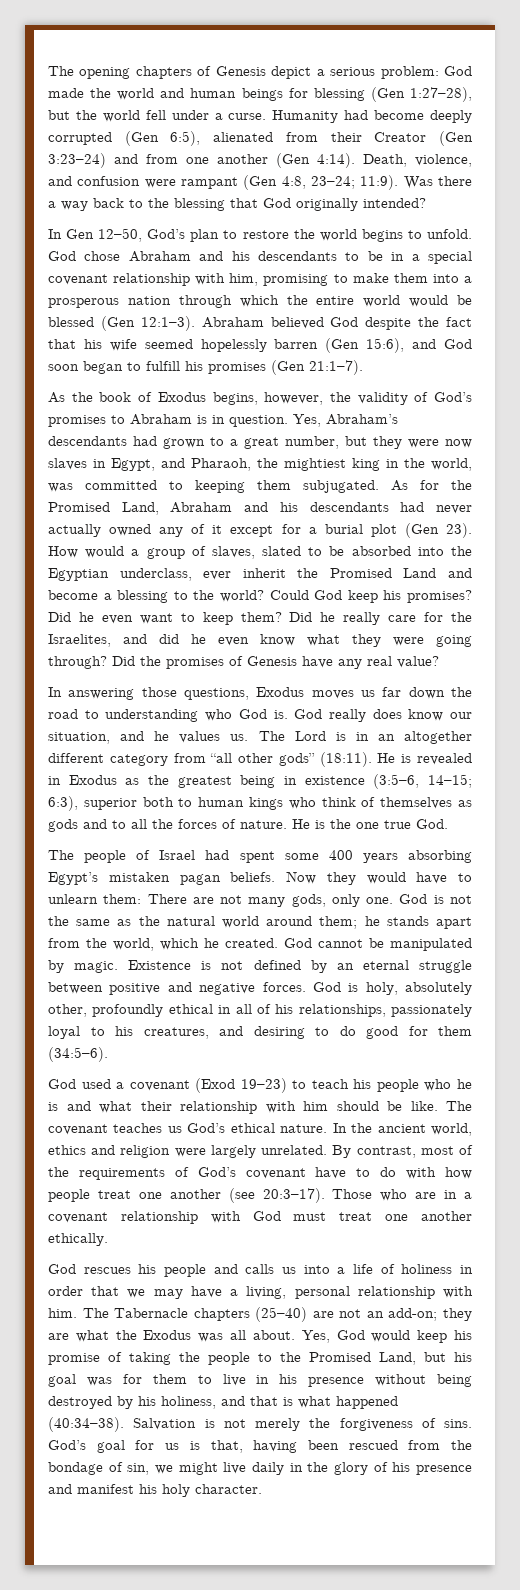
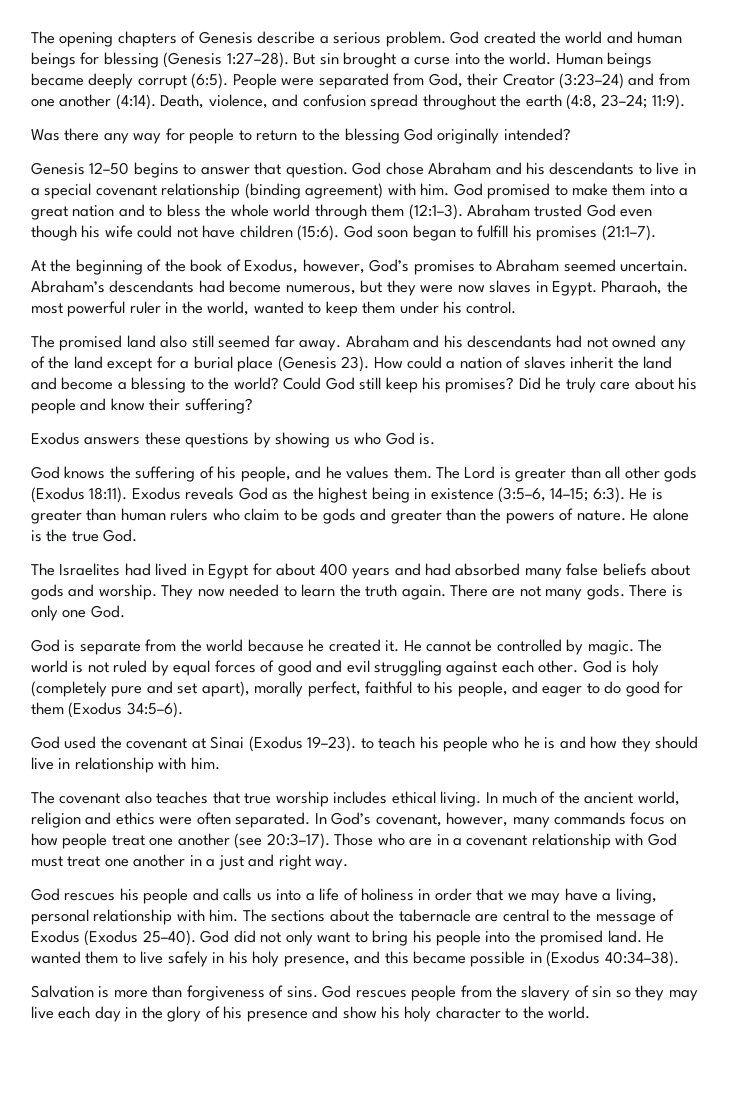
[271,66,312,79] depict -> [257,31,316,44] describe
[380,66,473,79] [48,88,84,98] problem: God made -> [385,31,536,47] problem. God created
[370,87,472,102] [48,110,472,123] [48,131,474,146] [48,153,106,168] (Gen 1:27–28), but the world fell under a curse. Humanity had become deeply corrupted (Gen 6:5), alienated from their Creator (Gen 3:23–24) -> [163,52,653,68] [31,73,625,89] (Genesis 1:27–28). But sin brought a curse into the world. Human beings became deeply corrupt (6:5). People were separated from God, their Creator (3:23–24)
[276,153,355,168] (Gen 4:14). -> [115,94,156,110] (4:14).
[144,175,306,190] were rampant (Gen 4:8, -> [370,94,598,110] spread throughout the earth (4:8,
(399, 182) none -> (685, 102) //
[48,198,124,211] a way back -> [103,128,298,144] any way for people to return
[230,198,258,208] that -> (400, 136) none
[48,228,472,242] In Gen 12–50, God’s plan to restore the world begins to unfold. -> [31,162,348,178] Genesis 12–50 begins to answer that question.
[367,251,383,261] be -> [656,162,680,175] live
[195,273,329,286] with him, promising -> [244,183,551,199] (binding agreement) with him. God promised
[48,295,472,308] [48,316,472,331] [48,338,437,353] prosperous nation through which the entire world would be blessed (Gen 12:1–3). Abraham believed God despite the fact that his wife seemed hopelessly barren (Gen 15:6), and -> [31,204,653,220] [31,225,340,241] great nation and to bless the whole world through them (12:1–3). Abraham trusted God even though his wife could not have children (15:6).
[271,360,363,375] [48,392,472,405] [48,414,398,427] [48,436,339,449] (Gen 21:1–7). // As the book of Exodus begins, however, the validity of God’s promises to Abraham is in question. Yes, Abraham’s descendants had grown to a great number, -> [601,225,656,241] [31,259,689,275] [31,280,356,295] (21:1–7). // At the beginning of the book of Exodus, however, God’s promises to Abraham seemed uncertain. Abraham’s descendants had become numerous,
[111,458,472,471] [48,480,472,493] [48,502,159,515] Egypt, and Pharaoh, the mightiest king in the world, was committed to keeping them subjugated. As for the Promised Land, -> [552,280,688,296] [31,301,517,317] [31,335,342,351] Egypt. Pharaoh, the most powerful ruler in the world, wanted to keep them under his control. // The promised land also still seemed far away.
[436,505,473,514] [48,524,101,537] never actually -> [586,337,608,348] not
[212,525,223,534] it -> [48,356,103,369] the land
[370,523,472,538] [48,546,473,559] [48,568,437,581] plot (Gen 23). How would a group of slaves, slated to be absorbed into the Egyptian underclass, ever inherit the Promised Land -> [237,356,673,372] place (Genesis 23). How could a nation of slaves inherit the land
(343, 595) none -> [359,377,382,390] still
[101,612,473,625] [48,634,472,647] [48,656,439,669] [48,687,472,700] [48,709,472,722] [48,732,110,744] even want to keep them? Did he really care for the Israelites, and did he even know what they were going through? Did the promises of Genesis have any real value? // In answering those questions, Exodus moves us far down the road to understanding who God is. God really does know our situation, -> [565,377,698,393] [31,398,253,414] [31,432,436,448] [31,466,291,482] truly care about his people and know their suffering? // Exodus answers these questions by showing us who God is. // God knows the suffering of his people,
[230,734,249,741] us. -> [393,466,432,479] them.
[355,731,473,744] [48,752,472,767] [48,775,232,788] in an altogether different category from “all other gods” (18:11). He is revealed in Exodus as the greatest -> [515,466,698,482] [31,487,368,503] greater than all other gods (Exodus 18:11). Exodus reveals God as the highest
[48,796,473,811] [48,819,217,832] 6:3), superior both to human kings who think of themselves as gods and to all the forces -> [592,487,663,503] [31,508,555,524] 6:3). He is greater than human rulers who claim to be gods and greater than the powers
(310, 824) none -> [652,508,689,521] alone
[356,822,379,829] one -> (68, 535) none
[84,850,472,863] [48,871,472,885] [48,894,472,907] [48,916,472,929] [48,938,312,951] people of Israel had spent some 400 years absorbing Egypt’s mistaken pagan beliefs. Now they would have to unlearn them: There are not many gods, only one. God is not the same as the natural world around them; he stands apart from the world, which he created. God -> [59,563,691,579] [31,584,683,600] [31,605,125,621] [31,639,422,655] Israelites had lived in Egypt for about 400 years and had absorbed many false beliefs about gods and worship. They now needed to learn the truth again. There are not many gods. There is only one God. // God is separate from the world because he created it. He
[390,938,472,951] manipulated -> [496,639,562,652] controlled
[128,960,472,973] [48,982,472,995] [48,1004,472,1017] [48,1026,305,1039] Existence is not defined by an eternal struggle between positive and negative forces. God is holy, absolutely other, profoundly ethical in all of his relationships, passionately loyal to his creatures, and desiring -> [638,639,663,652] [31,660,659,676] [31,681,583,697] The world is not ruled by equal forces of good and evil struggling against each other. God is holy (completely pure and set apart), morally perfect, faithful to his people, and eager
[48,1047,108,1062] (34:5–6). -> [68,702,183,718] (Exodus 34:5–6).
[116,1078,287,1093] a covenant (Exod 19–23) -> [100,736,357,752] the covenant at Sinai (Exodus 19–23).
[99,1101,472,1114] [48,1123,473,1136] [48,1145,474,1158] [48,1167,437,1180] what their relationship with him should be like. The covenant teaches us God’s ethical nature. In the ancient world, ethics and religion were largely unrelated. By contrast, most of the requirements of God’s covenant have to do with -> [590,736,699,752] [31,757,220,773] [31,791,680,807] [31,812,686,828] how they should live in relationship with him. // The covenant also teaches that true worship includes ethical living. In much of the ancient world, religion and ethics were often separated. In God’s covenant, however, many commands focus on
[48,1233,108,1246] ethically. -> [189,854,349,870] in a just and right way.
[114,1307,472,1322] [48,1330,472,1343] [48,1352,472,1365] [48,1374,142,1387] Tabernacle chapters (25–40) are not an add-on; they are what the Exodus was all about. Yes, God would keep his promise of taking the people to the Promised Land, but his goal was for -> [271,909,675,925] [31,930,665,946] [31,951,81,964] sections about the tabernacle are central to the message of Exodus (Exodus 25–40). God did not only want to bring his people into the promised land. He wanted
(246, 1380) none -> [167,951,208,967] safely
[308,1374,472,1387] [48,1396,398,1409] [48,1417,472,1432] [48,1440,472,1453] [48,1462,284,1475] presence without being destroyed by his holiness, and that is what happened (40:34–38). Salvation is not merely the forgiveness of sins. God’s goal for us is that, having been rescued from the bondage of sin, we might live daily -> [252,951,679,967] [31,985,698,1001] [31,1006,121,1022] holy presence, and this became possible in (Exodus 40:34–38). // Salvation is more than forgiveness of sins. God rescues people from the slavery of sin so they may live each day
[77,1484,262,1497] manifest his holy character. -> [342,1006,591,1022] show his holy character to the world.

